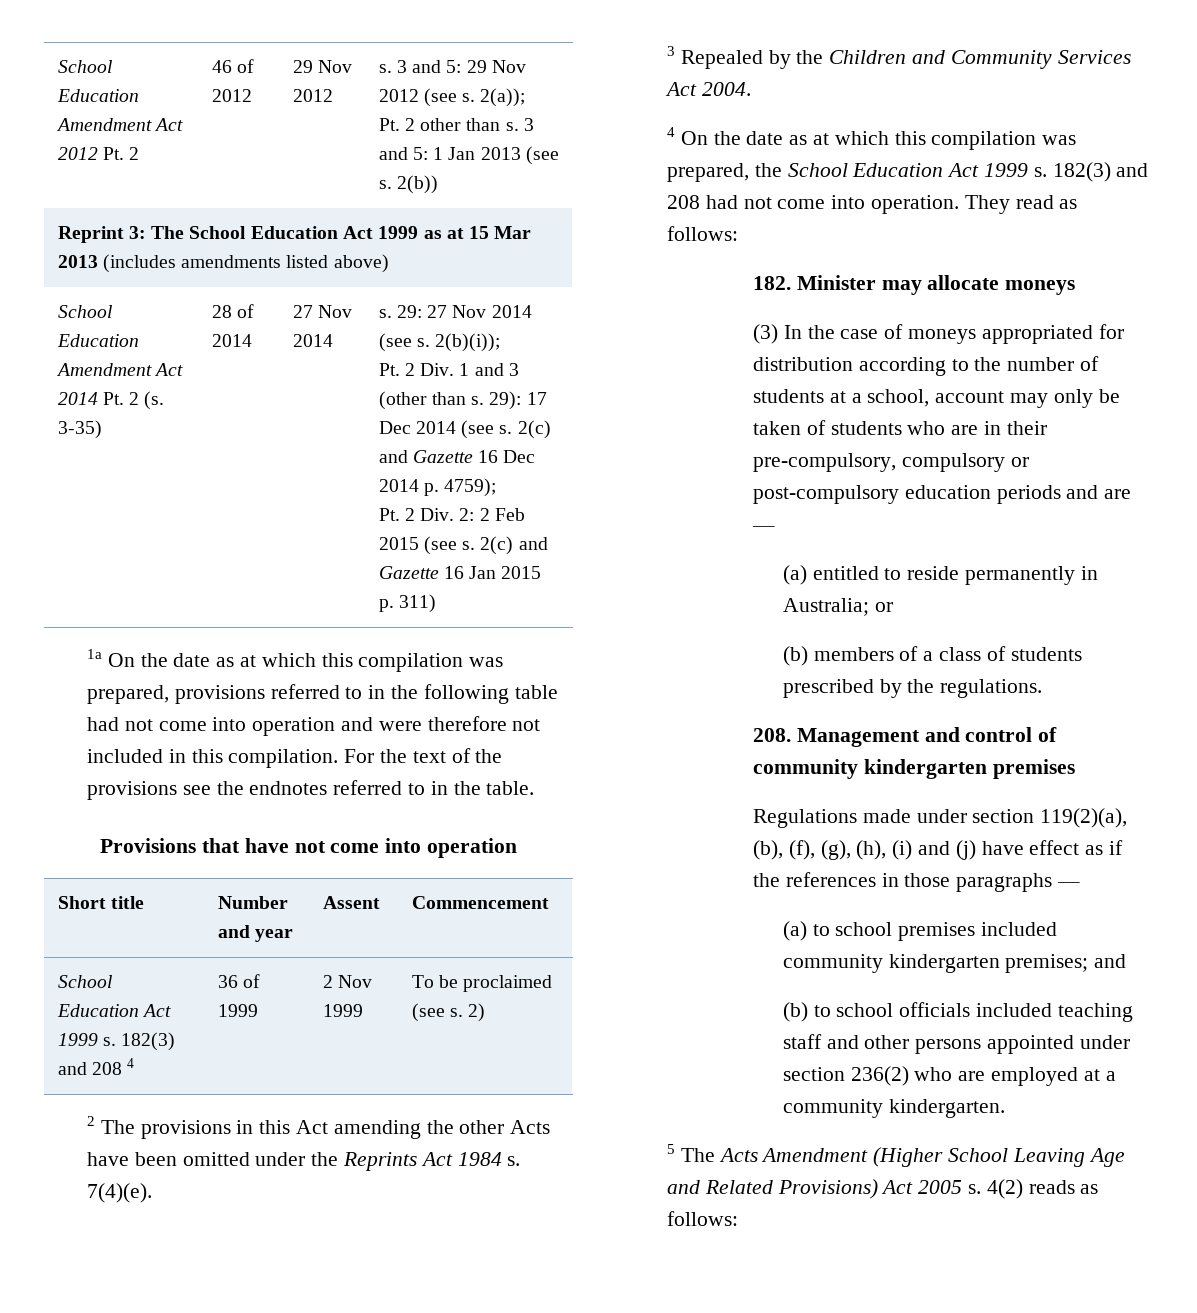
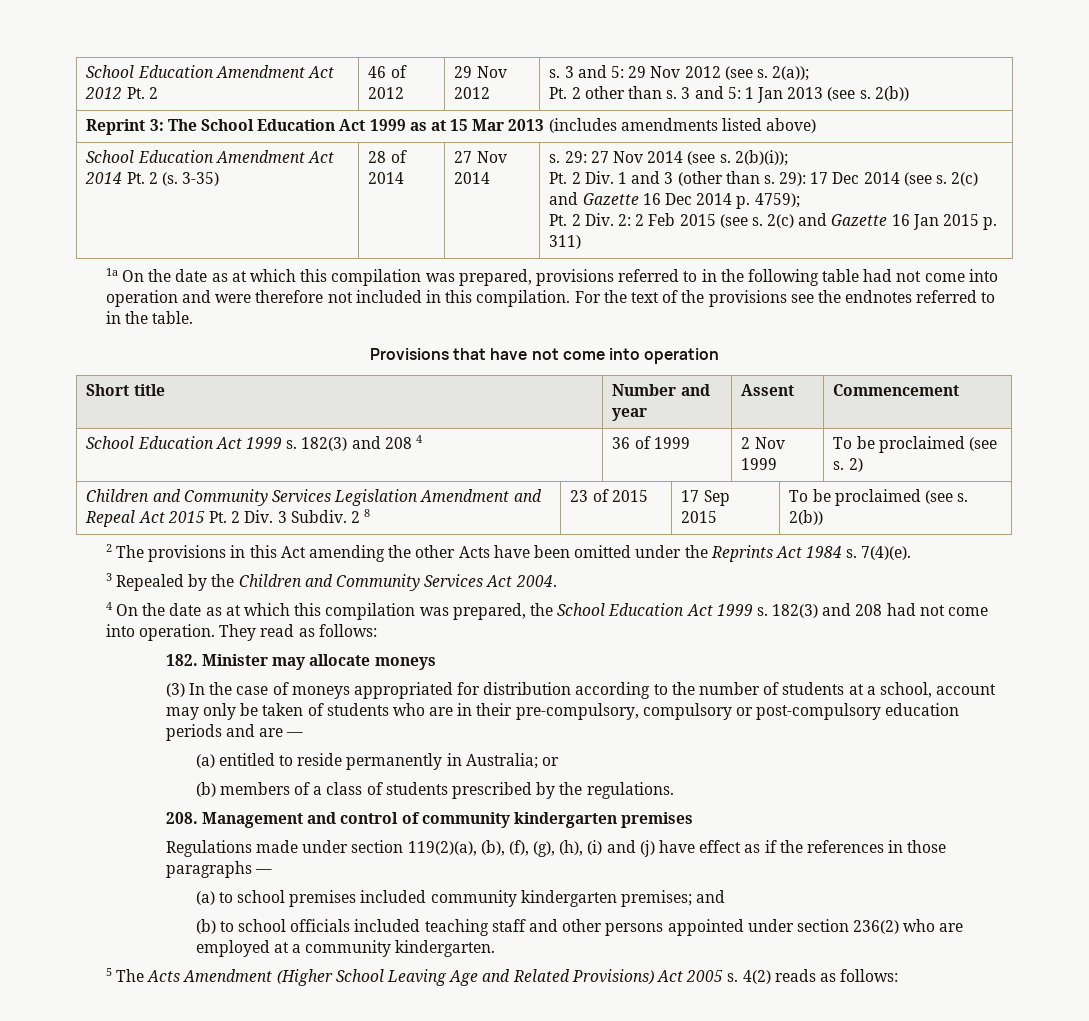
(486, 1012) none -> [86,489,542,506] [85,509,371,527] [570,489,648,502] [681,490,730,506] [681,511,718,523] [789,489,969,506] [789,510,824,525] // Children and Community Services Legislation Amendment and Repeal Act 2015 Pt. 2 Div. 3 Subdiv. 2 8 | 23 of 2015 | 17 Sep 2015 | To be proclaimed (see s. 2(b))

